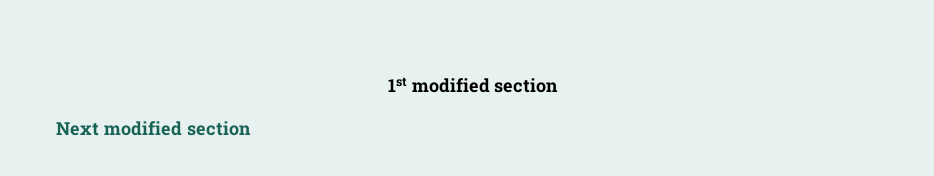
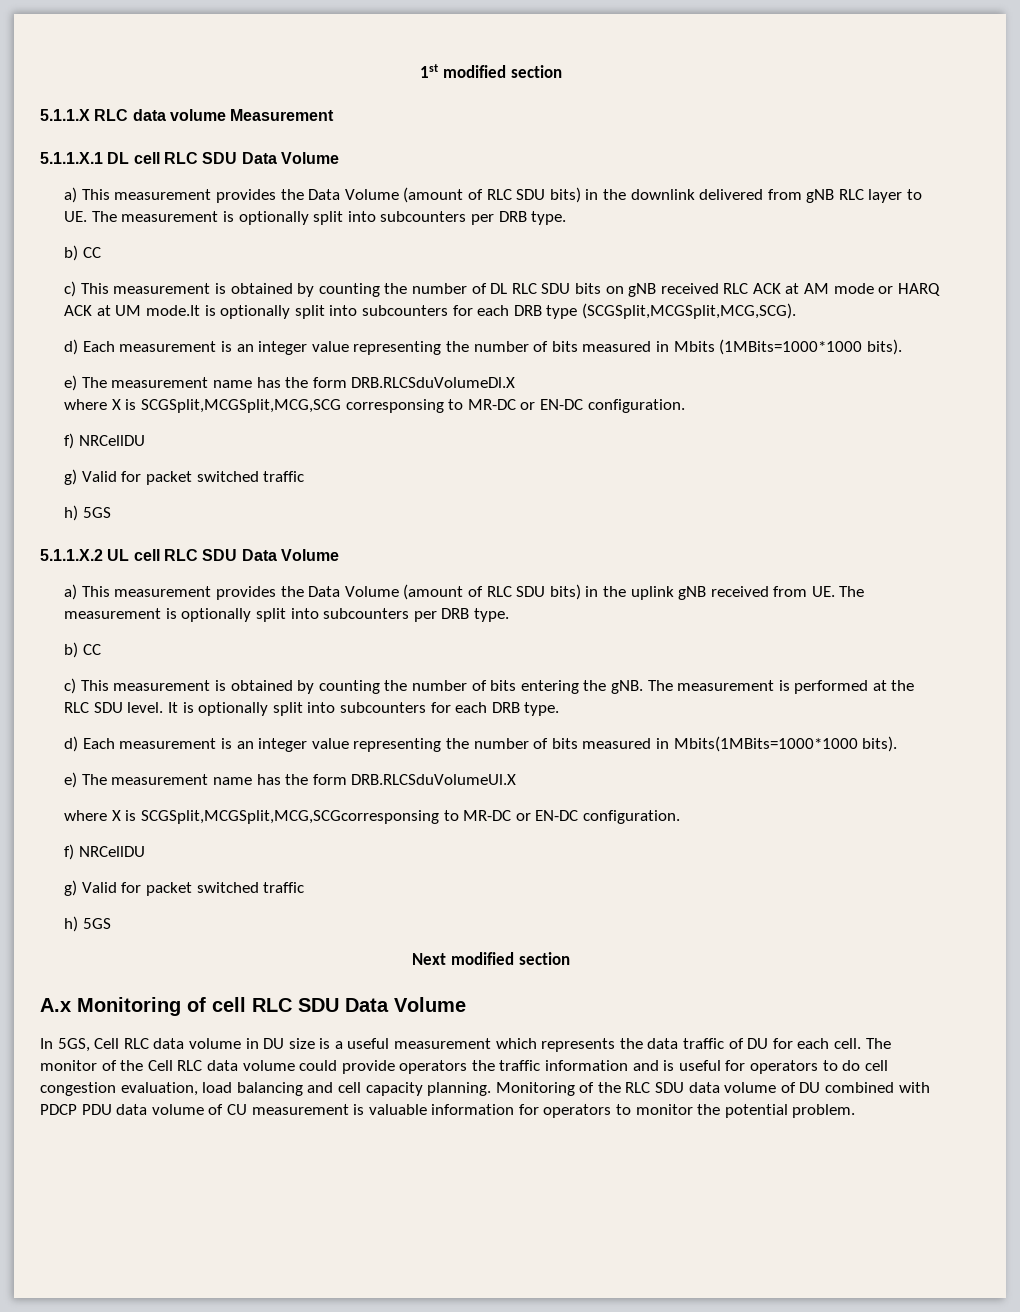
[56,121,251,136] Next modified section -> [40,109,335,121] [40,152,339,164] [64,187,923,203] [64,211,567,225] [64,245,101,261] [64,281,940,297] [64,303,796,319] [64,339,902,355] [64,375,516,391] [64,399,685,413] [64,433,145,449] [64,469,305,485] [64,505,111,521] [40,549,339,561] [64,584,865,600] [64,608,509,622] [64,642,101,658] [64,678,915,694] [64,702,560,716] [64,736,898,752] [64,772,517,788] [64,810,680,824] [64,844,145,860] [64,880,305,896] [64,916,111,932] [412,952,570,965] [40,997,466,1016] [40,1038,891,1052] [40,1060,888,1074] [40,1082,930,1096] [40,1104,856,1118] 5.1.1.X RLC data volume Measurement // 5.1.1.X.1 DL cell RLC SDU Data Volume // a) This measurement provides the Data Volume (amount of RLC SDU bits) in the downlink delivered from gNB RLC layer to UE. The measurement is optionally split into subcounters per DRB type. // b) CC // c) This measurement is obtained by counting the number of DL RLC SDU bits on gNB received RLC ACK at AM mode or HARQ ACK at UM mode.It is optionally split into subcounters for each DRB type (SCGSplit,MCGSplit,MCG,SCG). // d) Each measurement is an integer value representing the number of bits measured in Mbits (1MBits=1000*1000 bits). // e) The measurement name has the form DRB.RLCSduVolumeDl.X // where X is SCGSplit,MCGSplit,MCG,SCG corresponsing to MR-DC or EN-DC configuration. // f) NRCellDU // g) Valid for packet switched traffic // h) 5GS // 5.1.1.X.2 UL cell RLC SDU Data Volume // a) This measurement provides the Data Volume (amount of RLC SDU bits) in the uplink gNB received from UE. The measurement is optionally split into subcounters per DRB type. // b) CC // c) This measurement is obtained by counting the number of bits entering the gNB. The measurement is performed at the RLC SDU level. It is optionally split into subcounters for each DRB type. // d) Each measurement is an integer value representing the number of bits measured in Mbits(1MBits=1000*1000 bits). // e) The measurement name has the form DRB.RLCSduVolumeUl.X // where X is SCGSplit,MCGSplit,MCG,SCGcorresponsing to MR-DC or EN-DC configuration. // f) NRCellDU // g) Valid for packet switched traffic // h) 5GS // Next modified section // A.x Monitoring of cell RLC SDU Data Volume // In 5GS, Cell RLC data volume in DU size is a useful measurement which represents the data traffic of DU for each cell. The monitor of the Cell RLC data volume could provide operators the traffic information and is useful for operators to do cell congestion evaluation, load balancing and cell capacity planning. Monitoring of the RLC SDU data volume of DU combined with PDCP PDU data volume of CU measurement is valuable information for operators to monitor the potential problem.

